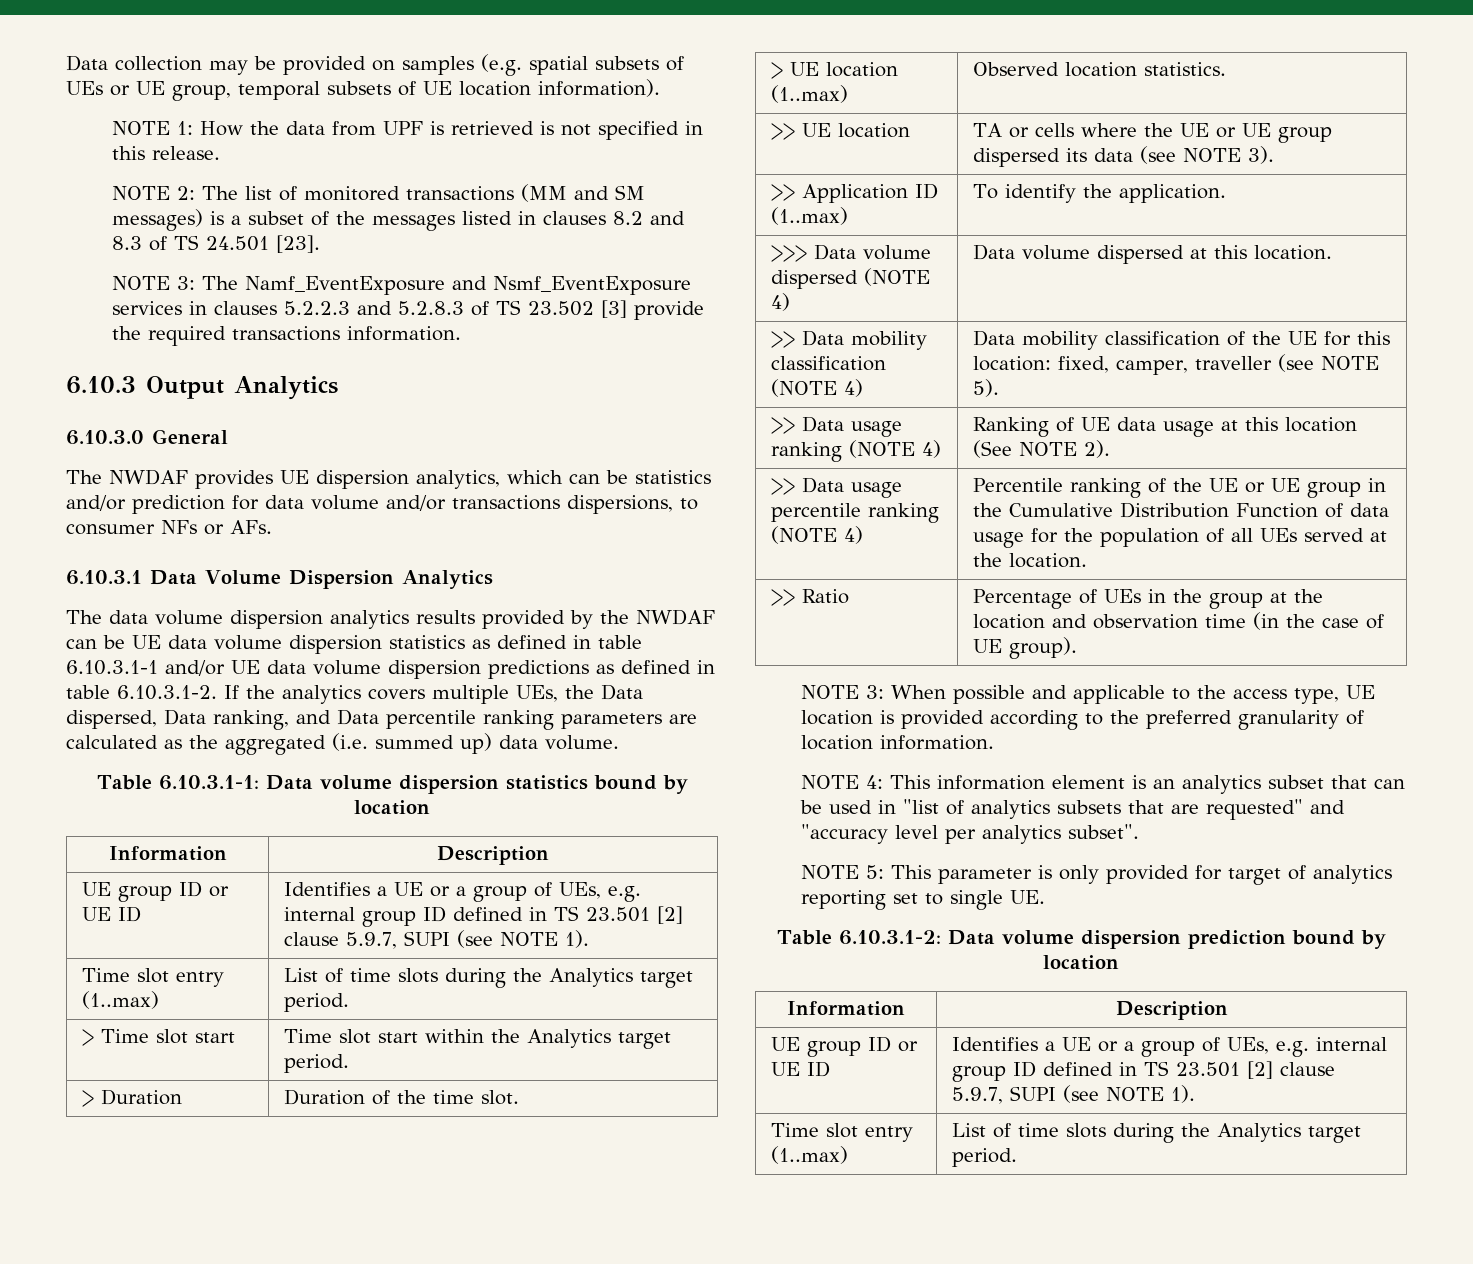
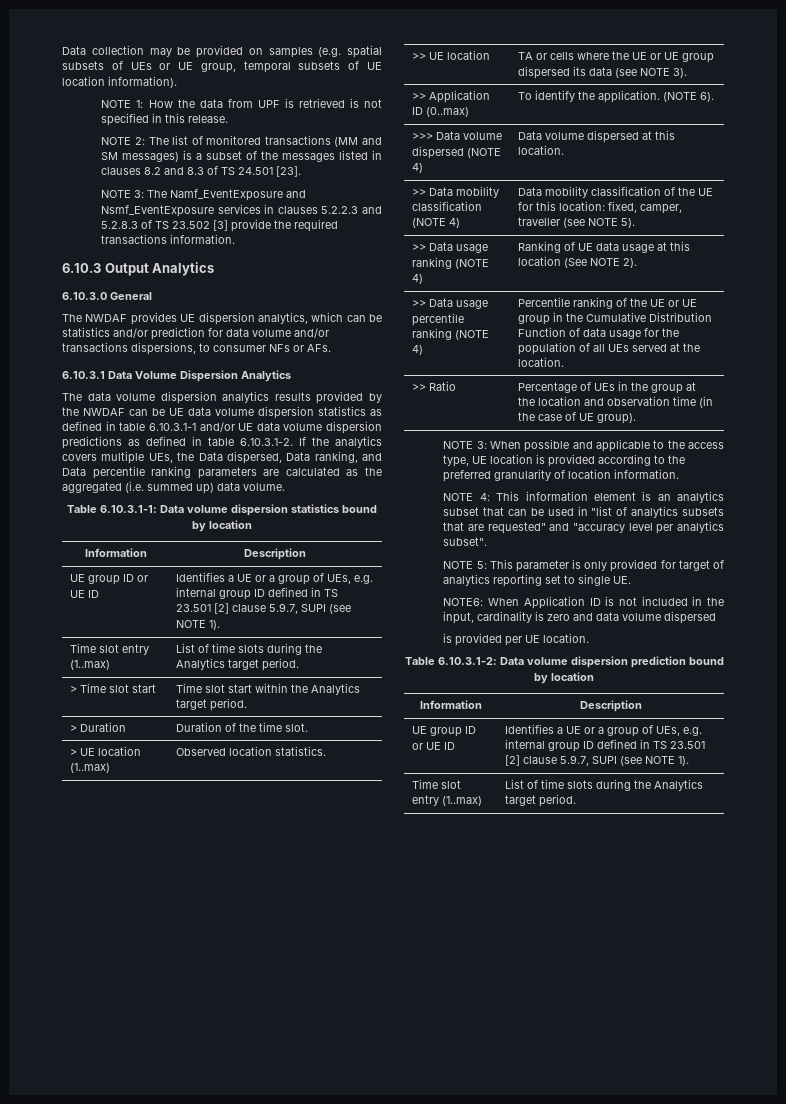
[770,207,848,225] (1..max) -> [426,107,470,117] (0..max)
(1226, 193) none -> [663,92,715,102] (NOTE 6).
(1046, 897) none -> [443,596,725,609] [443,611,717,624] [443,633,590,646] // NOTE6: When Application ID is not included in the input, cardinality is zero and data volume dispersed // is provided per UE location.

